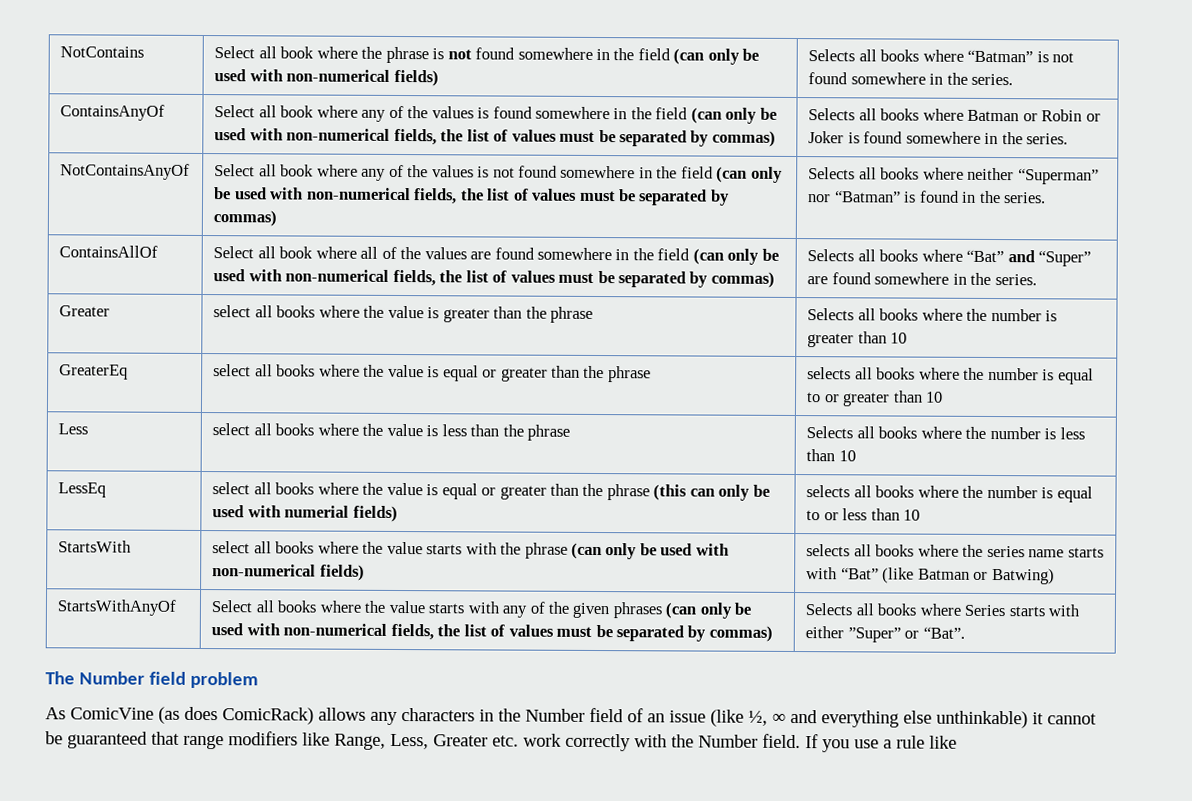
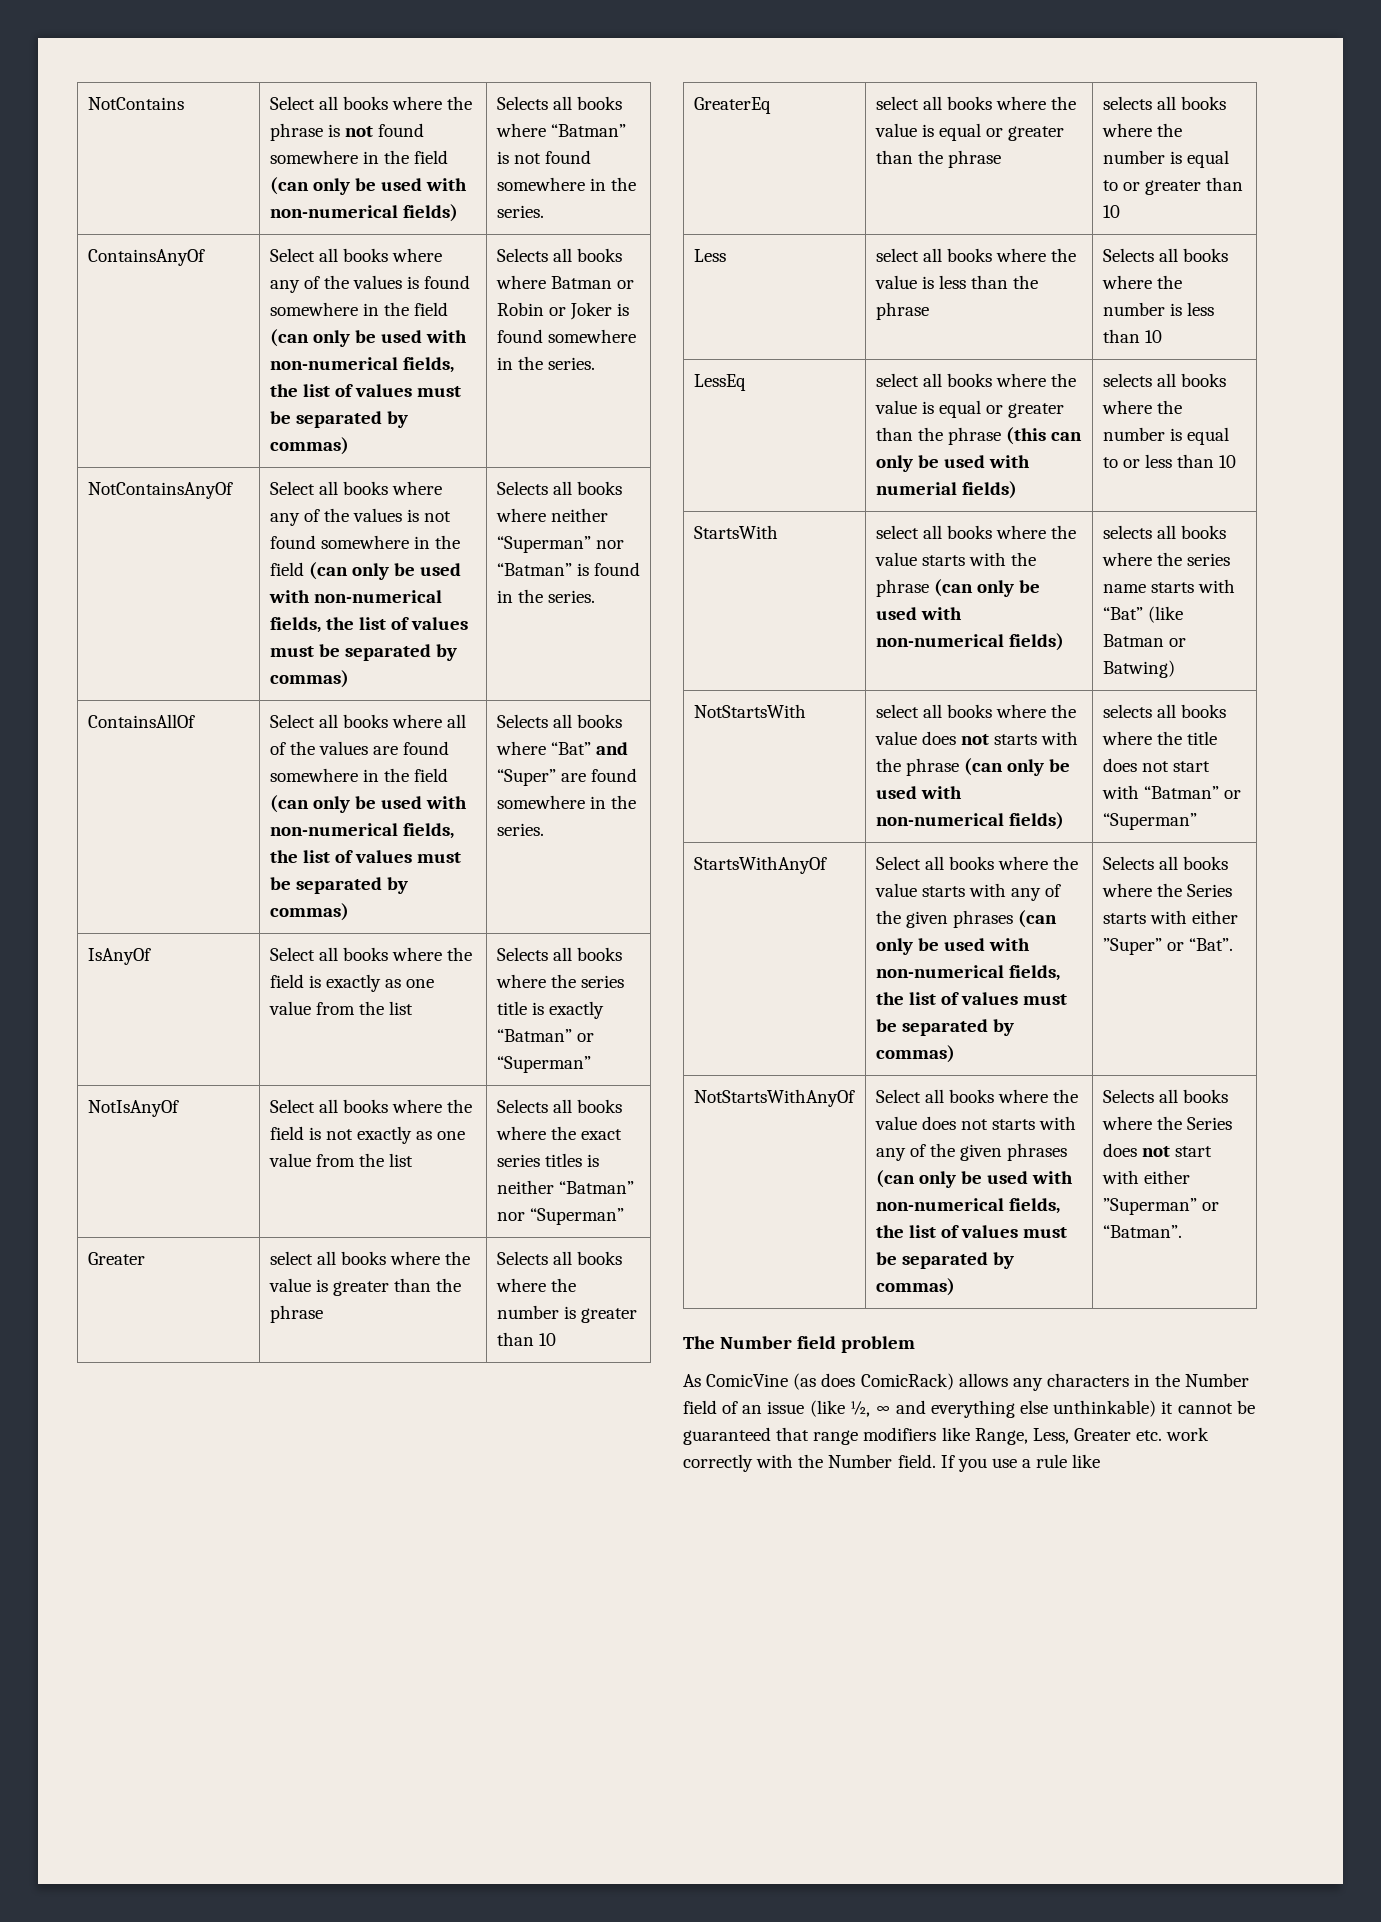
[280,46,315,59] book -> [343,96,389,110] books
[280,105,315,118] book -> [343,248,389,262] books
[280,164,315,177] book -> [343,481,389,495] books
[279,246,314,259] book -> [343,714,389,728] books
(1037, 280) none -> [87,948,151,965] [269,947,473,961] [269,974,435,992] [268,1001,414,1015] [496,947,623,961] [495,974,625,988] [496,1001,605,1019] [496,1029,594,1042] [496,1056,591,1073] [87,1100,179,1117] [269,1099,473,1113] [269,1126,466,1144] [268,1153,414,1167] [496,1099,623,1113] [495,1126,623,1140] [496,1153,600,1167] [496,1180,634,1194] [496,1208,624,1225] // IsAnyOf | Select all books where the field is exactly as one value from the list | Selects all books where the series title is exactly “Batman” or “Superman” // NotIsAnyOf | Select all books where the field is not exactly as one value from the list | Selects all books where the exact series titles is neither “Batman” nor “Superman”
(1055, 576) none -> [693,704,806,718] [875,704,1077,718] [874,731,1079,745] [875,758,1071,776] [875,786,962,799] [875,812,1064,830] [1102,704,1227,718] [1101,731,1218,745] [1102,758,1211,772] [1101,785,1242,799] [1102,813,1197,830] // NotStartsWith | select all books where the value does not starts with the phrase (can only be used with non-numerical fields) | selects all books where the title does not start with “Batman” or “Superman”
(961, 609) none -> [1156,883,1182,897] the
(965, 632) none -> [693,1089,855,1107] [875,1089,1079,1103] [874,1116,1077,1130] [875,1143,1068,1161] [875,1170,1074,1188] [875,1198,1060,1214] [875,1225,1068,1238] [875,1252,1015,1269] [875,1278,955,1296] [1102,1089,1229,1103] [1101,1116,1233,1130] [1102,1143,1213,1157] [1101,1170,1190,1184] [1102,1198,1219,1215] [1102,1225,1182,1238] // NotStartsWithAnyOf | Select all books where the value does not starts with any of the given phrases (can only be used with non-numerical fields, the list of values must be separated by commas) | Selects all books where the Series does not start with either ”Superman” or “Batman”.

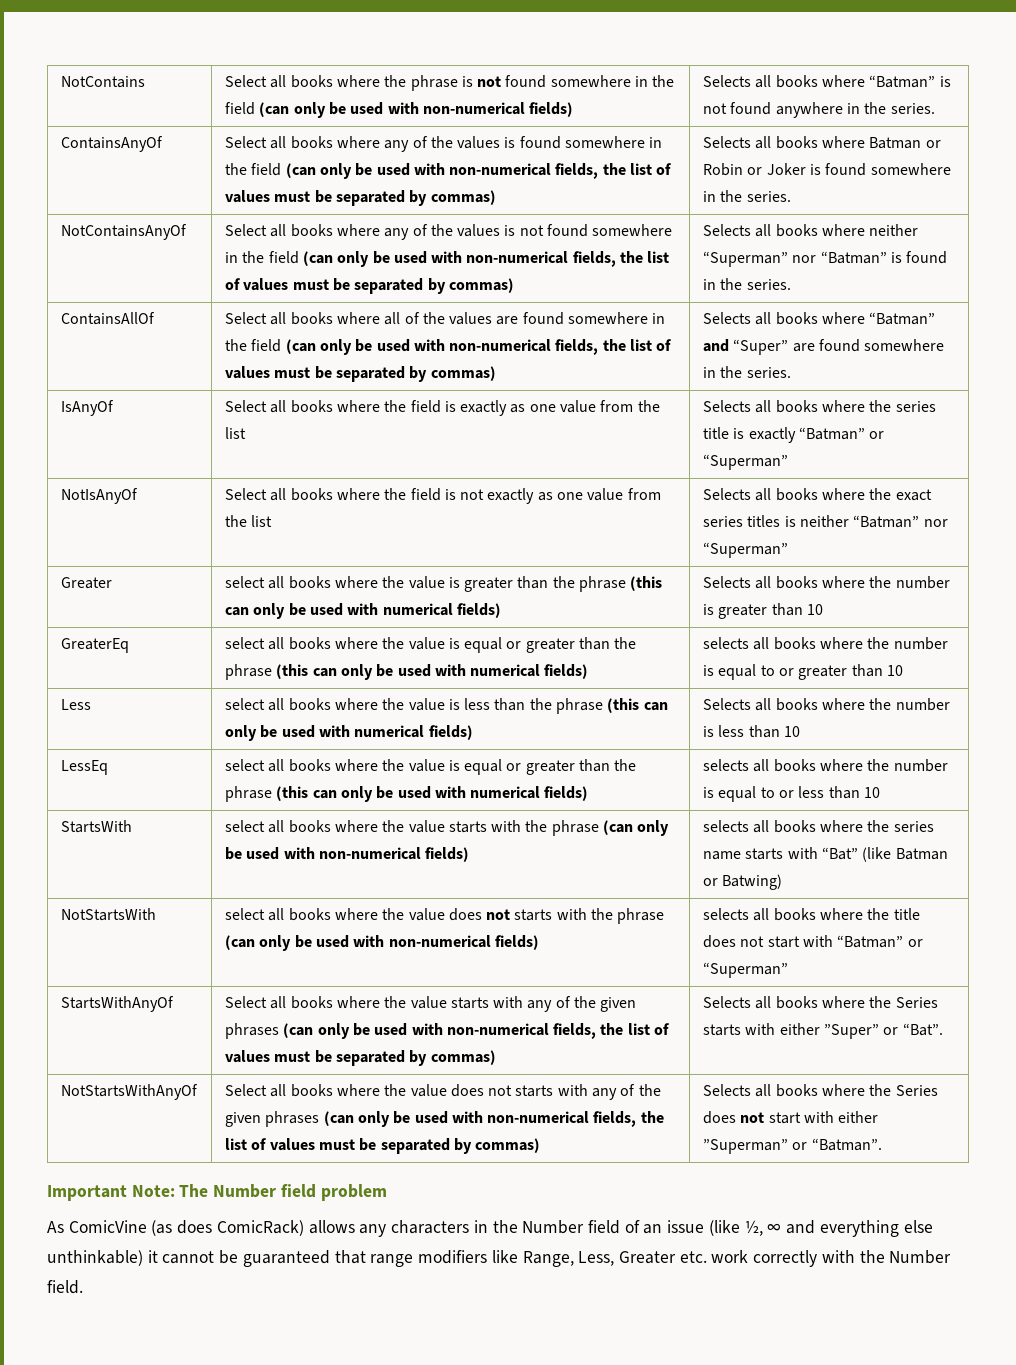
[496,177,585,191] somewhere -> [775,102,843,118] anywhere
[550,742,591,755] “Bat” -> [869,312,936,325] “Batman”
(323, 1314) none -> [630,576,663,591] [224,603,501,619] (this can only be used with numerical fields)
(1002, 159) none -> [276,664,589,680] (this can only be used with numerical fields)
(929, 311) none -> [607,698,668,713] [224,725,473,741] (this can only be used with numerical fields)
[875,482,957,495] numerial -> [470,786,541,799] numerical
(1182, 1231) none -> [47,1185,175,1201] Important Note:
[940,1454,1101,1472] If you use a rule like -> (83, 1287) none

